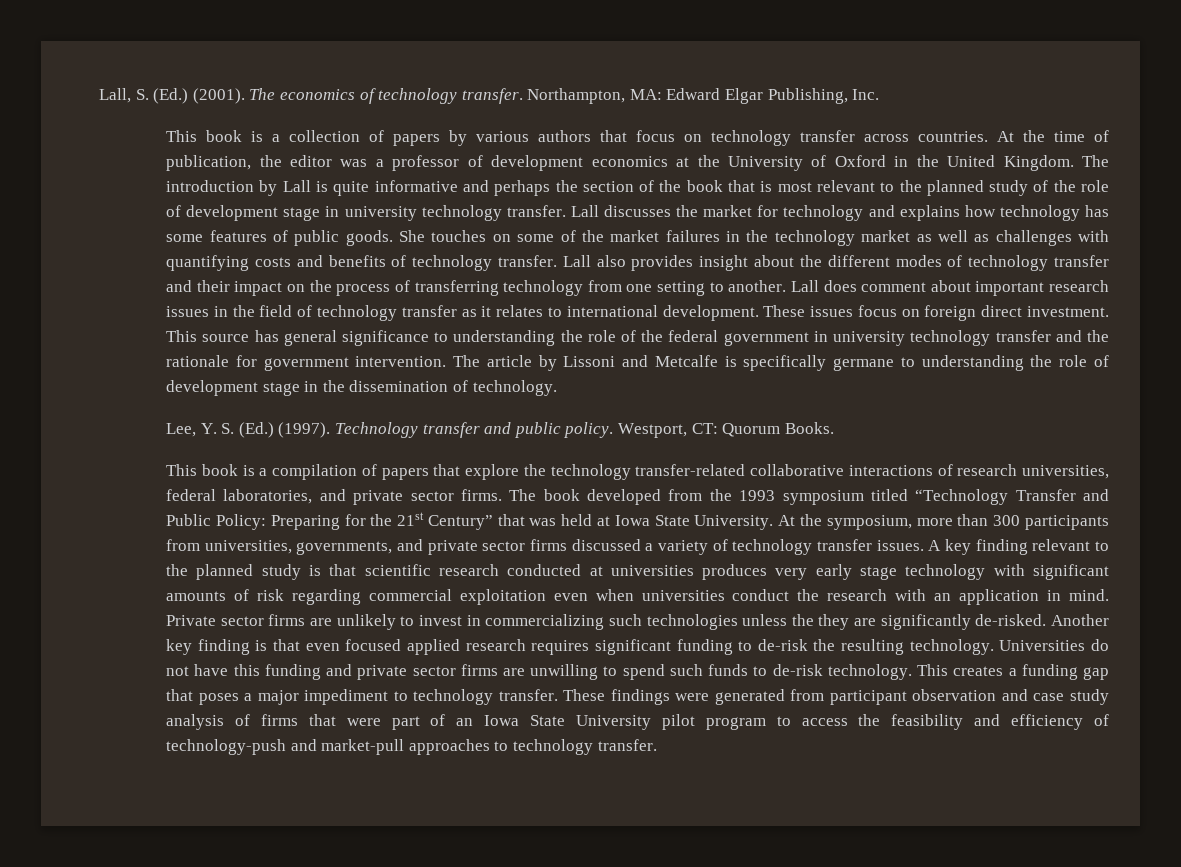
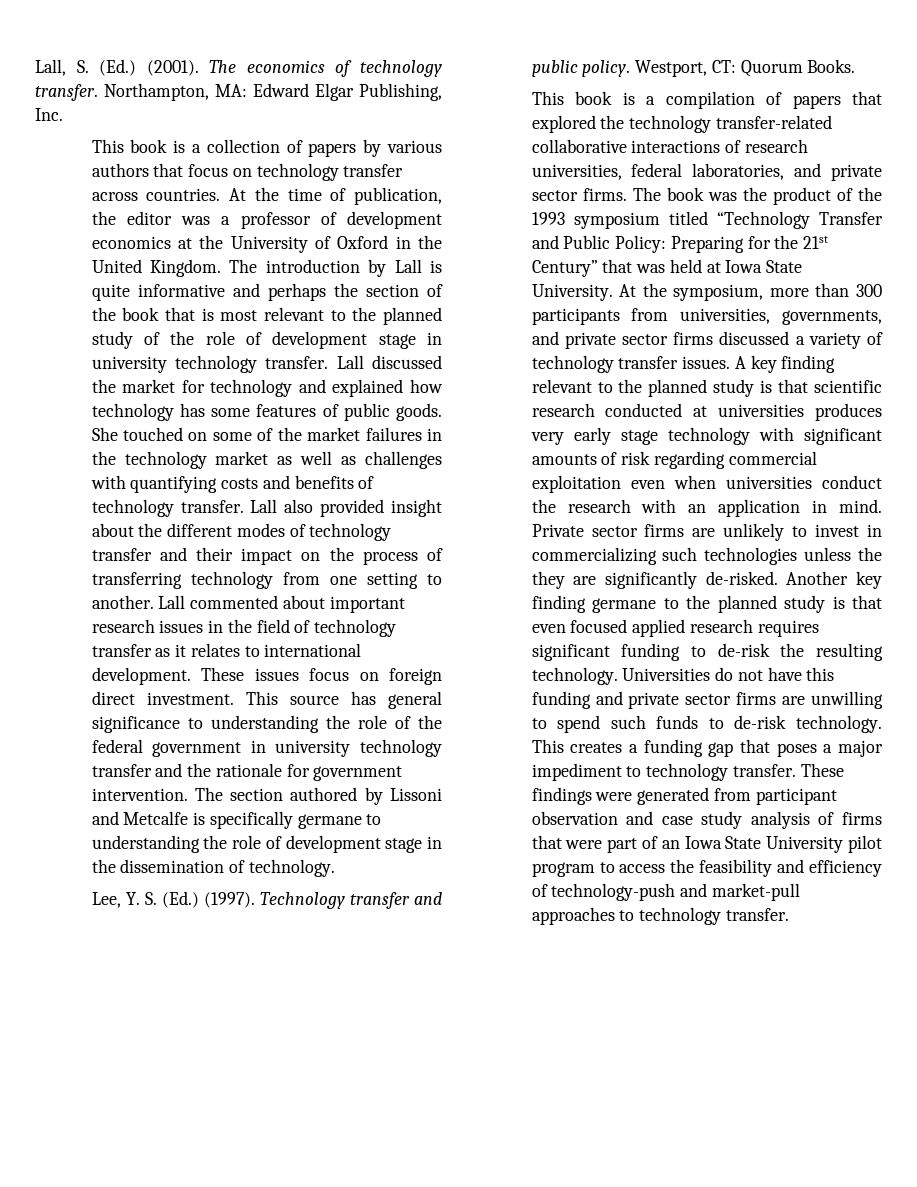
[604,205,672,217] discusses -> [372,355,442,369] discussed
[899,205,960,221] explains -> [332,379,404,397] explained
[431,230,487,242] touches -> [123,427,184,441] touched
[631,255,694,271] provides -> [320,499,385,517] provided
[823,280,927,292] does comment -> [190,595,279,609] commented
[486,355,532,367] article -> [230,787,358,801] section authored
[465,464,520,480] explore -> [531,115,596,133] explored
[587,489,703,505] developed from -> [707,187,853,205] was the product of
(250, 647) none -> [592,595,826,613] germane to the planned study

